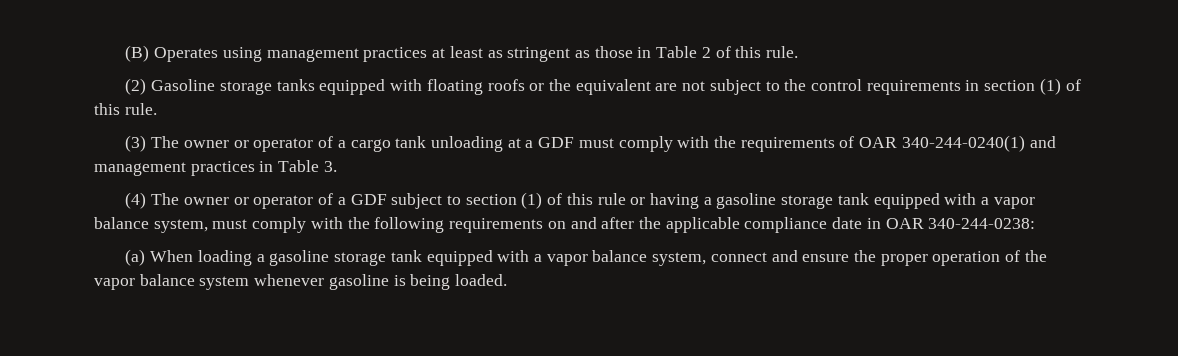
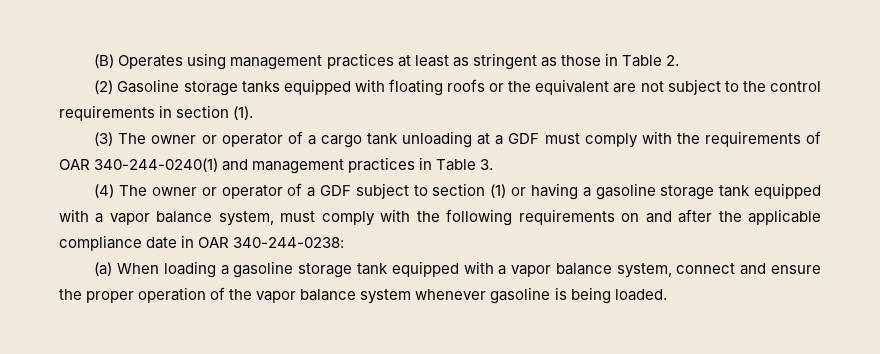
[701,46,799,58] 2 of this rule. -> [665,55,679,66] 2.
[1039,78,1081,95] [94,103,157,115] (1) of this rule. -> [233,106,254,120] (1).
[547,193,626,205] of this rule -> (507, 191) none

